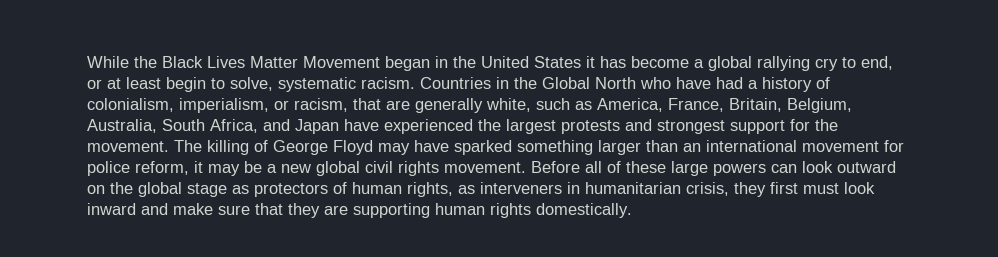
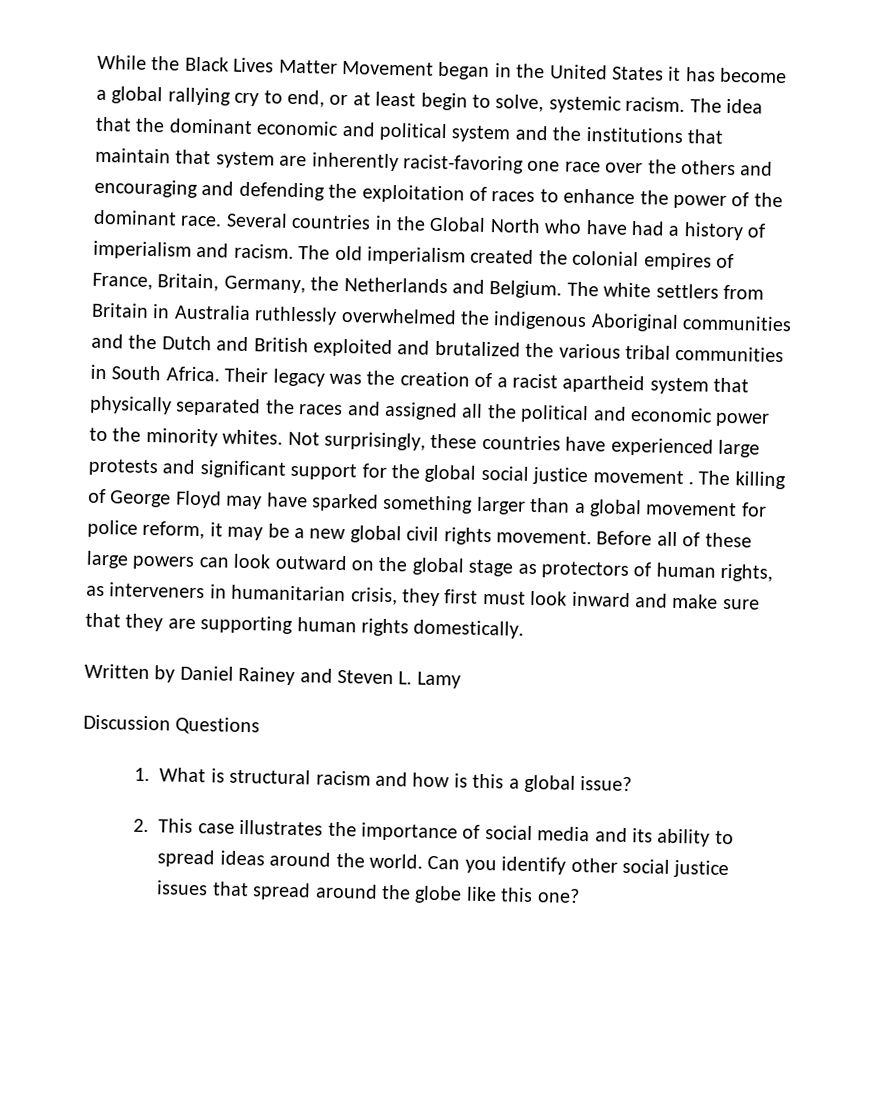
[278,77,491,92] systematic racism. Countries -> [548,95,763,114] [95,116,723,144] [95,147,774,176] [94,178,783,209] [93,209,372,230] systemic racism. The idea that the dominant economic and political system and the institutions that maintain that system are inherently racist-favoring one race over the others and encouraging and defending the exploitation of races to enhance the power of the dominant race. Several countries
[87,98,852,113] [87,119,556,134] colonialism, imperialism, or racism, that are generally white, such as America, France, Britain, Belgium, Australia, South Africa, and Japan have experienced the largest -> [93,240,734,271] [92,272,764,300] [91,302,793,332] [91,333,785,363] [90,364,750,395] [89,395,771,427] [89,427,760,458] imperialism and racism. The old imperialism created the colonial empires of France, Britain, Germany, the Netherlands and Belgium. The white settlers from Britain in Australia ruthlessly overwhelmed the indigenous Aboriginal communities and the Dutch and British exploited and brutalized the various tribal communities in South Africa. Their legacy was the creation of a racist apartheid system that physically separated the races and assigned all the political and economic power to the minority whites. Not surprisingly, these countries have experienced large
[657,120,725,134] strongest -> [199,460,286,479] significant
[87,141,169,152] movement. -> [424,464,694,486] global social justice movement .
[683,140,797,152] an international -> [573,499,642,518] a global
(632, 210) none -> [84,663,461,689] [83,714,261,736] [133,767,633,793] [132,818,734,847] [157,849,730,879] [156,880,580,904] // Written by Daniel Rainey and Steven L. Lamy // Discussion Questions // 1. What is structural racism and how is this a global issue? // 2. This case illustrates the importance of social media and its ability to spread ideas around the world. Can you identify other social justice issues that spread around the globe like this one?

